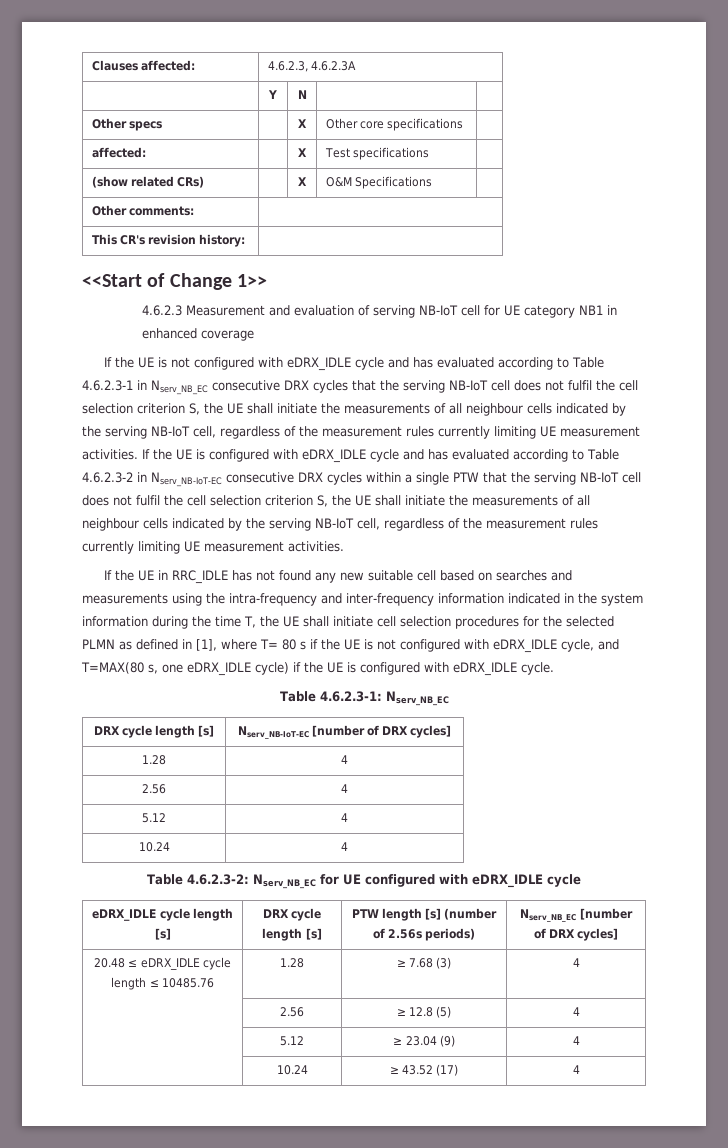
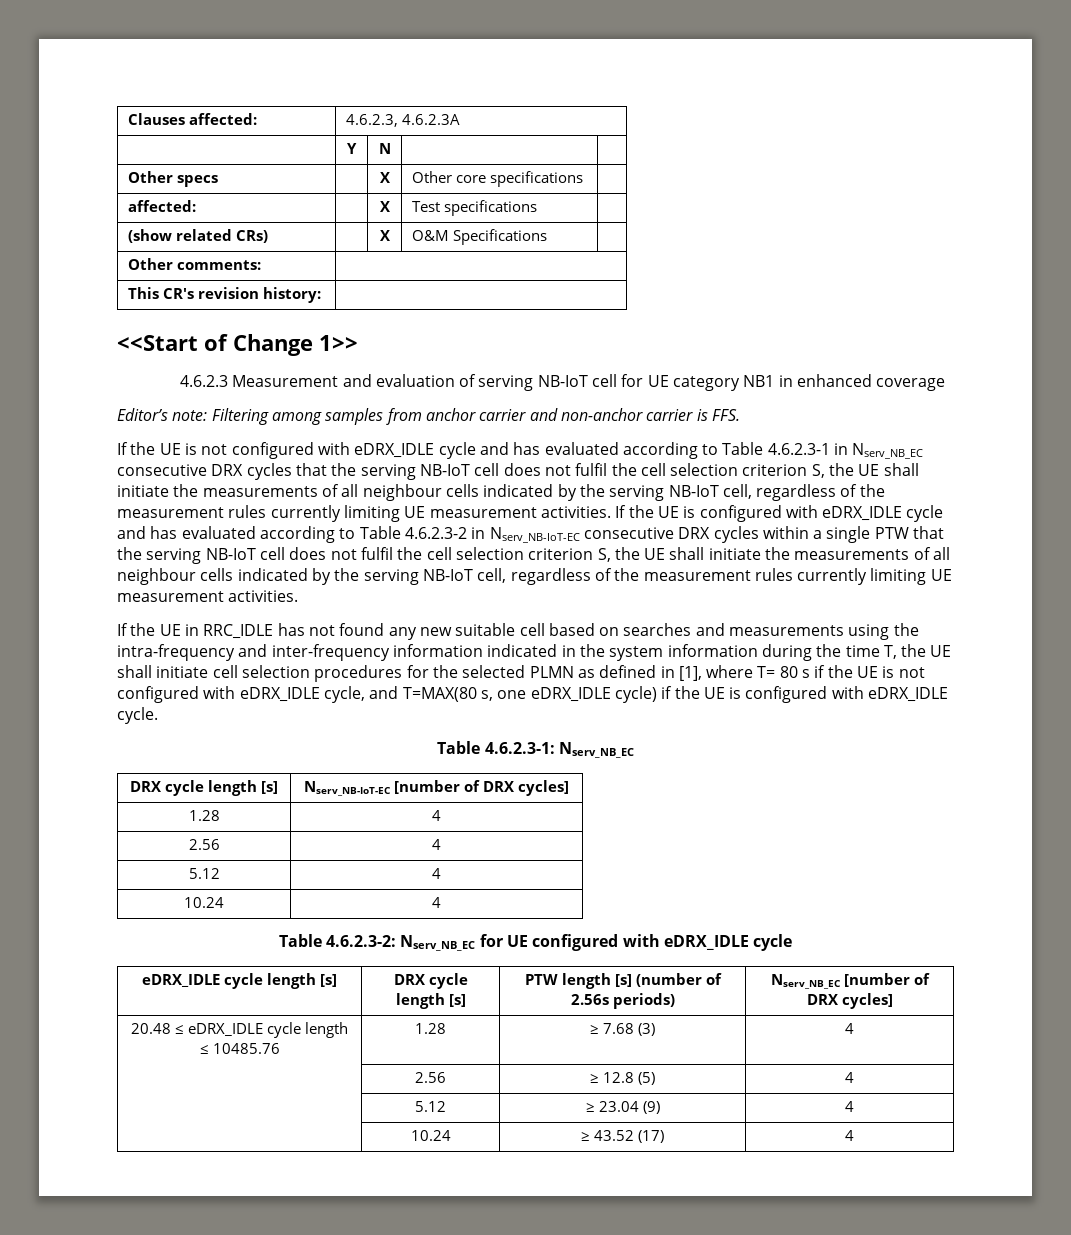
(254, 335) none -> [117,408,740,425] // Editor’s note: Filtering among samples from anchor carrier and non-anchor carrier is FFS.

